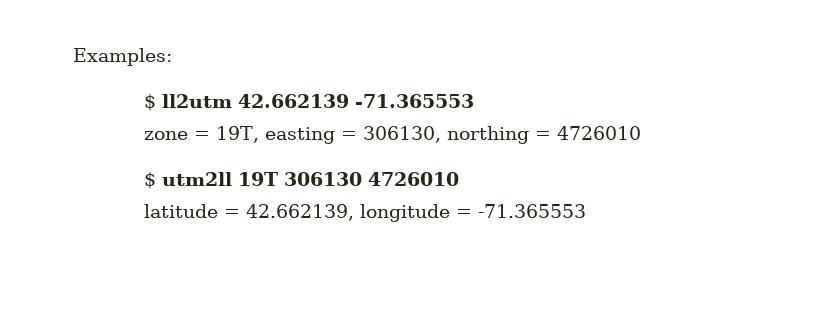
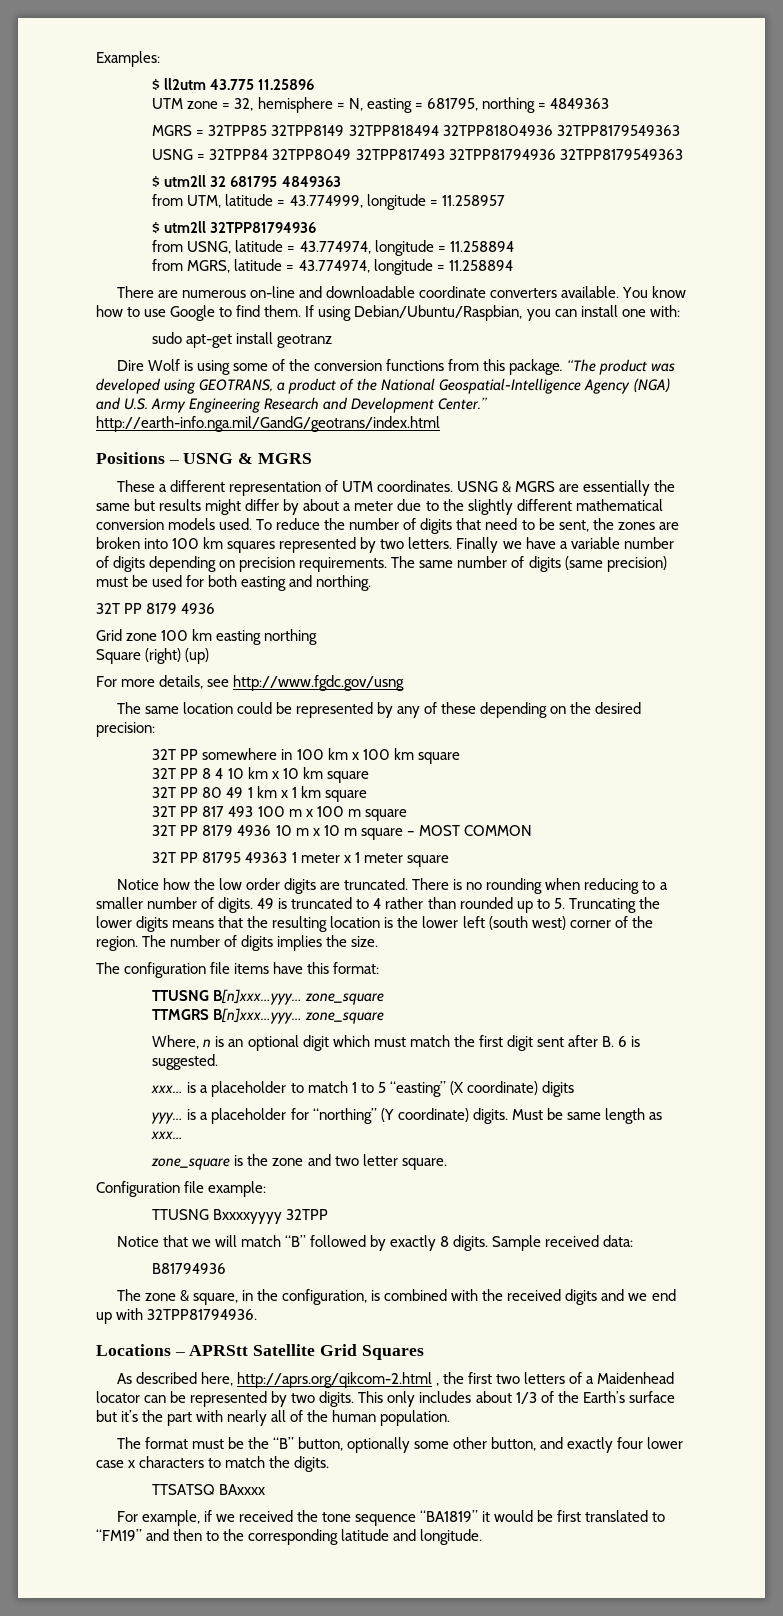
[238,94,475,108] [144,126,260,143] 42.662139 -71.365553 // zone = 19T, -> [210,79,315,90] [152,97,363,113] 43.775 11.25896 // UTM zone = 32, hemisphere = N,
[363,126,442,143] 306130, -> [426,98,478,111] 681795,
[557,126,642,140] [144,172,460,189] [144,204,587,222] 4726010 // $ utm2ll 19T 306130 4726010 // latitude = 42.662139, longitude = -71.365553 -> [549,98,609,109] [152,125,680,136] [152,149,683,160] [152,175,341,188] [152,194,505,210] [152,221,317,234] [152,240,514,256] [152,259,513,275] [116,286,687,298] [96,305,680,321] [152,332,333,348] [116,359,676,375] [96,378,670,394] [96,397,489,413] [96,416,440,432] [96,452,312,464] [116,480,676,496] [96,499,663,515] [96,518,679,534] [96,537,674,553] [96,556,667,572] [96,575,372,591] [96,603,216,614] [96,629,318,645] [96,648,210,664] [96,675,405,691] [116,702,642,718] [96,722,155,737] [152,748,460,764] [152,767,369,783] [152,786,367,802] [152,806,407,821] [152,825,532,840] [152,852,449,867] [116,878,668,894] [96,897,660,913] [96,916,653,932] [96,935,379,951] [96,962,380,978] [152,989,385,1005] [152,1008,385,1024] [152,1035,641,1051] [152,1054,219,1070] [151,1081,574,1097] [151,1108,662,1124] [151,1131,184,1139] [151,1154,447,1170] [96,1181,267,1197] [152,1209,329,1224] [116,1235,634,1251] [152,1263,227,1274] [116,1289,676,1305] [96,1308,258,1324] [96,1344,424,1360] [116,1372,675,1388] [96,1391,675,1407] [96,1410,451,1426] [116,1437,684,1453] [96,1456,330,1472] [152,1484,266,1495] [116,1510,666,1526] [96,1529,483,1545] 4849363 // MGRS = 32TPP85 32TPP8149 32TPP818494 32TPP81804936 32TPP8179549363 // USNG = 32TPP84 32TPP8049 32TPP817493 32TPP81794936 32TPP8179549363 // $ utm2ll 32 681795 4849363 // from UTM, latitude = 43.774999, longitude = 11.258957 // $ utm2ll 32TPP81794936 // from USNG, latitude = 43.774974, longitude = 11.258894 // from MGRS, latitude = 43.774974, longitude = 11.258894 // There are numerous on-line and downloadable coordinate converters available. You know how to use Google to find them. If using Debian/Ubuntu/Raspbian, you can install one with: // sudo apt-get install geotranz // Dire Wolf is using some of the conversion functions from this package. “The product was developed using GEOTRANS, a product of the National Geospatial-Intelligence Agency (NGA) and U.S. Army Engineering Research and Development Center.” http://earth-info.nga.mil/GandG/geotrans/index.html // Positions – USNG & MGRS // These a different representation of UTM coordinates. USNG & MGRS are essentially the same but results might differ by about a meter due to the slightly different mathematical conversion models used. To reduce the number of digits that need to be sent, the zones are broken into 100 km squares represented by two letters. Finally we have a variable number of digits depending on precision requirements. The same number of digits (same precision) must be used for both easting and northing. // 32T PP 8179 4936 // Grid zone 100 km easting northing // Square (right) (up) // For more details, see http://www.fgdc.gov/usng // The same location could be represented by any of these depending on the desired precision: // 32T PP somewhere in 100 km x 100 km square // 32T PP 8 4 10 km x 10 km square // 32T PP 80 49 1 km x 1 km square // 32T PP 817 493 100 m x 100 m square // 32T PP 8179 4936 10 m x 10 m square – MOST COMMON // 32T PP 81795 49363 1 meter x 1 meter square // Notice how the low order digits are truncated. There is no rounding when reducing to a smaller number of digits. 49 is truncated to 4 rather than rounded up to 5. Truncating the lower digits means that the resulting location is the lower left (south west) corner of the region. The number of digits implies the size. // The configuration file items have this format: // TTUSNG B[n]xxx…yyy… zone_square // TTMGRS B[n]xxx…yyy… zone_square // Where, n is an optional digit which must match the first digit sent after B. 6 is suggested. // xxx… is a placeholder to match 1 to 5 “easting” (X coordinate) digits // yyy… is a placeholder for “northing” (Y coordinate) digits. Must be same length as xxx… // zone_square is the zone and two letter square. // Configuration file example: // TTUSNG Bxxxxyyyy 32TPP // Notice that we will match “B” followed by exactly 8 digits. Sample received data: // B81794936 // The zone & square, in the configuration, is combined with the received digits and we end up with 32TPP81794936. // Locations – APRStt Satellite Grid Squares // As described here, http://aprs.org/qikcom-2.html , the first two letters of a Maidenhead locator can be represented by two digits. This only includes about 1/3 of the Earth’s surface but it’s the part with nearly all of the human population. // The format must be the “B” button, optionally some other button, and exactly four lower case x characters to match the digits. // TTSATSQ BAxxxx // For example, if we received the tone sequence “BA1819” it would be first translated to “FM19” and then to the corresponding latitude and longitude.

